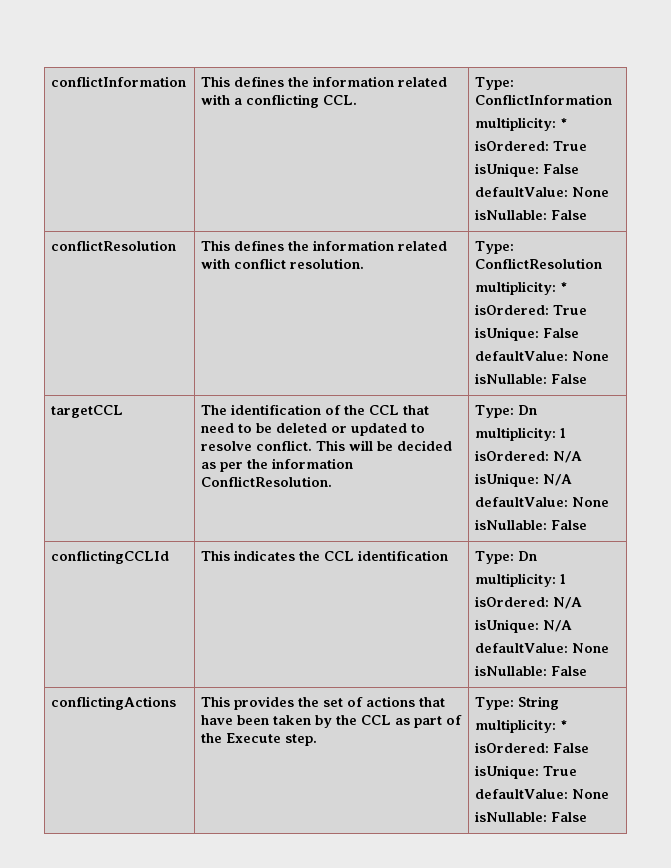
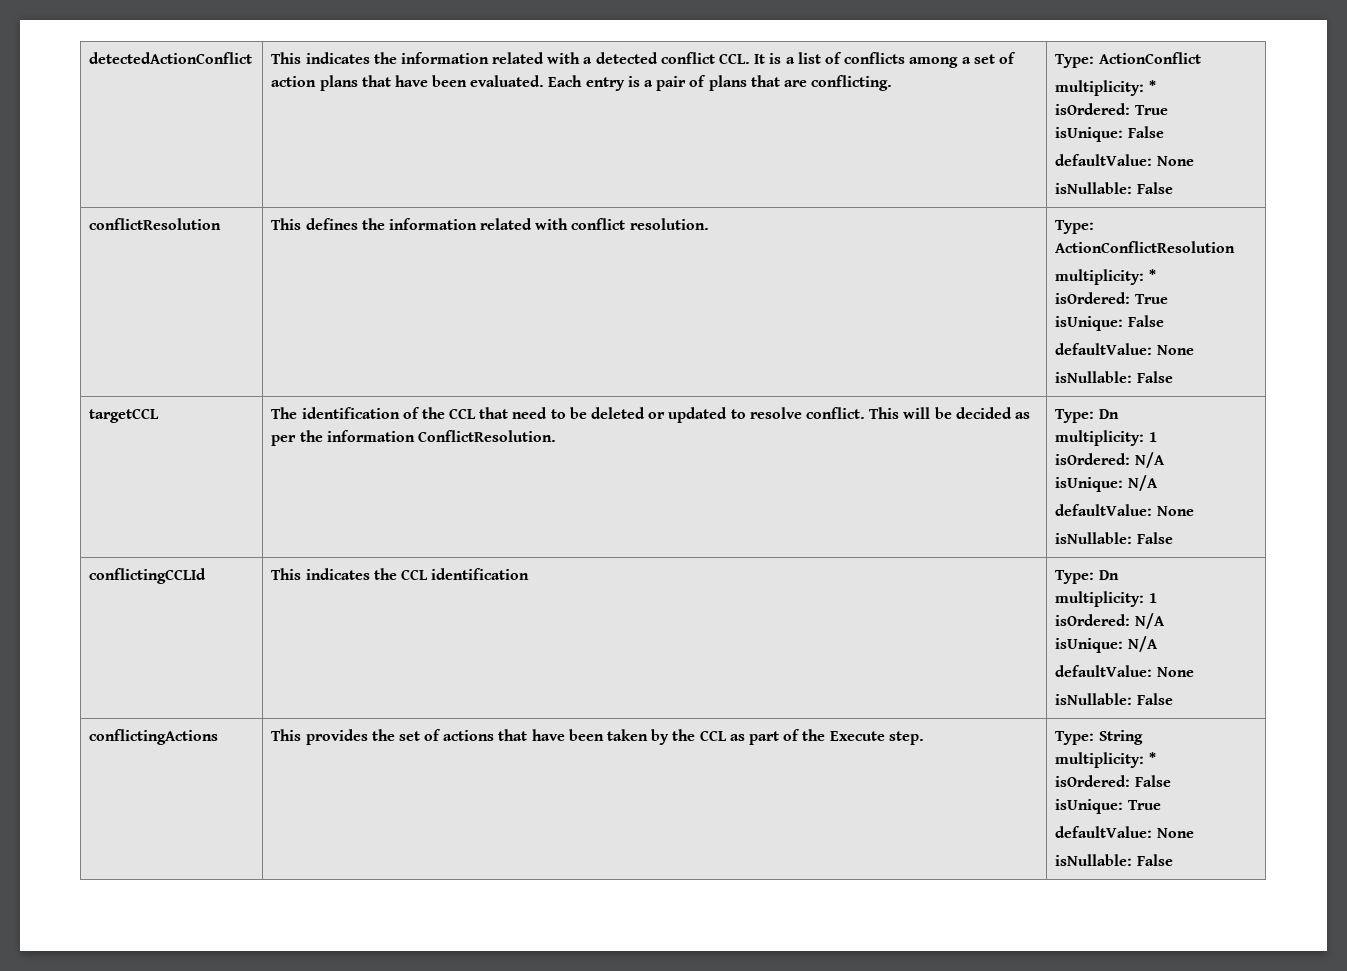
[51,76,187,87] [201,76,285,87] conflictInformation | This defines -> [89,52,253,64] [271,52,370,64] detectedActionConflict | This indicates
[246,94,320,108] conflicting -> [595,52,715,64] detected conflict
[475,77,515,90] [475,94,613,105] | Type: ConflictInformation -> [754,52,1016,68] [271,75,893,91] [1055,52,1201,68] It is a list of conflicts among a set of action plans that have been evaluated. Each entry is a pair of plans that are conflicting. | Type: ActionConflict
[475,258,603,269] ConflictResolution -> [1055,241,1236,253] ActionConflictResolution

